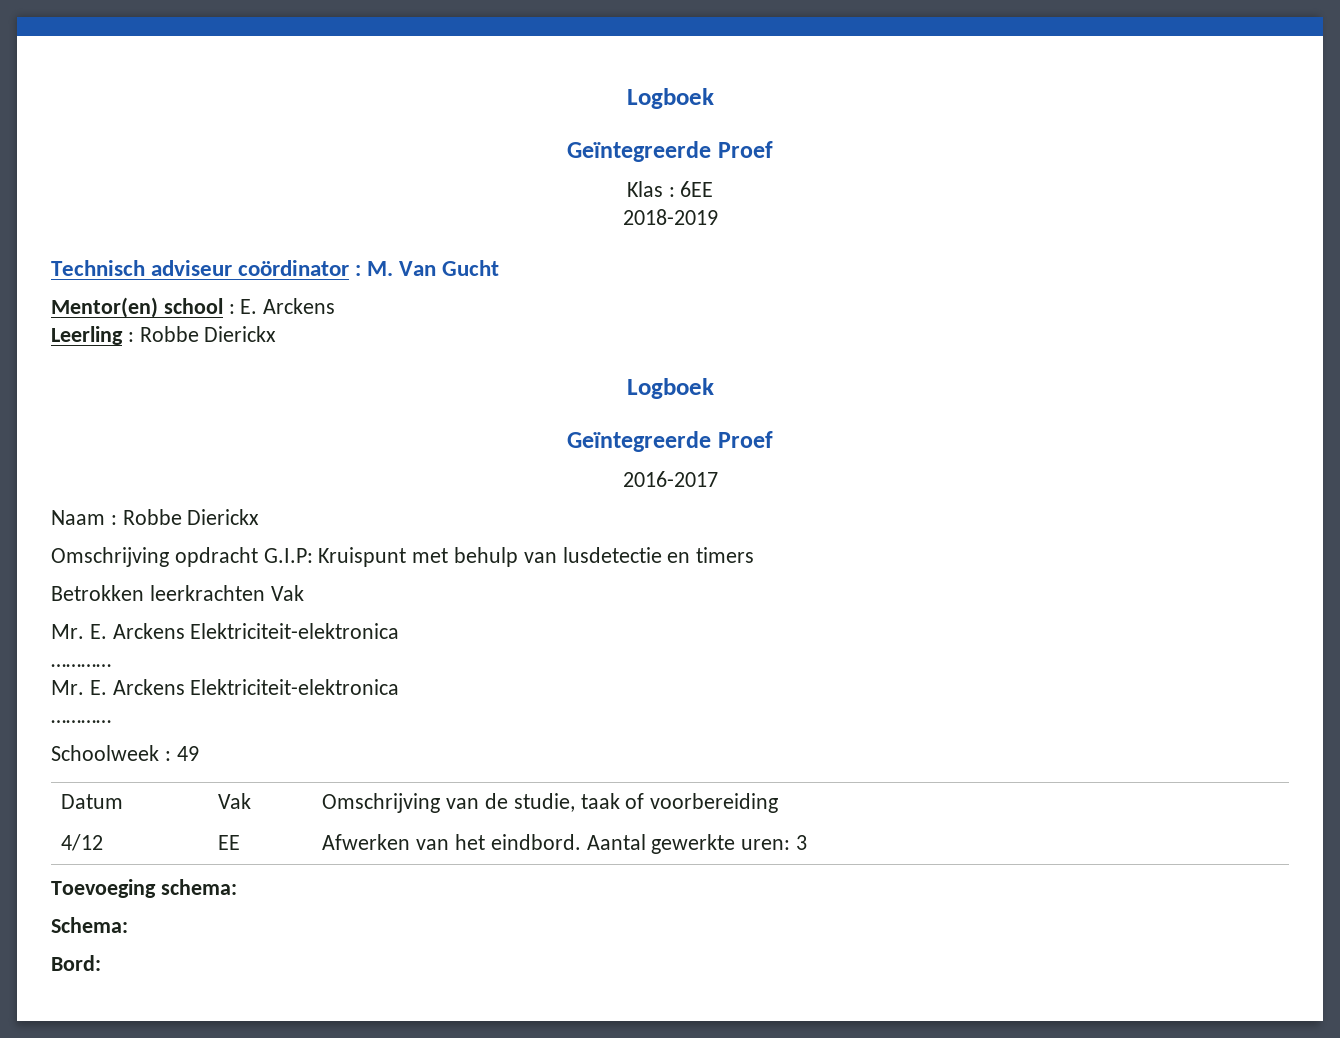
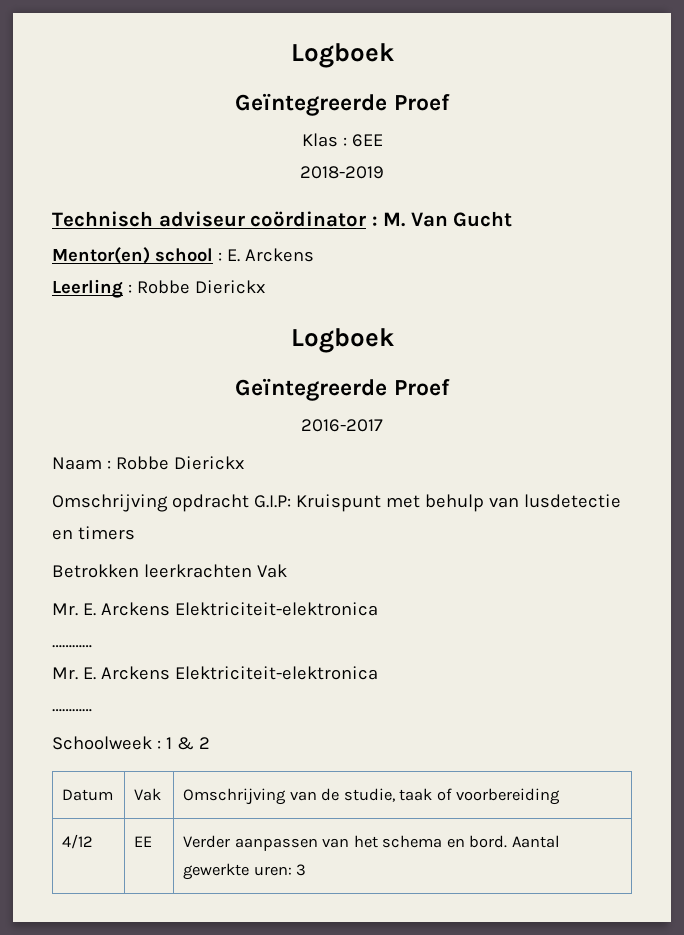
[176,746,199,761] 49 -> [165,737,210,750] 1 & 2
[322,834,581,850] Afwerken van het eindbord. -> [183,835,508,851] Verder aanpassen van het schema en bord.
[51,879,237,898] [51,917,128,933] [51,955,101,971] // Toevoeging schema: // Schema: // Bord: -> (307, 870) none

